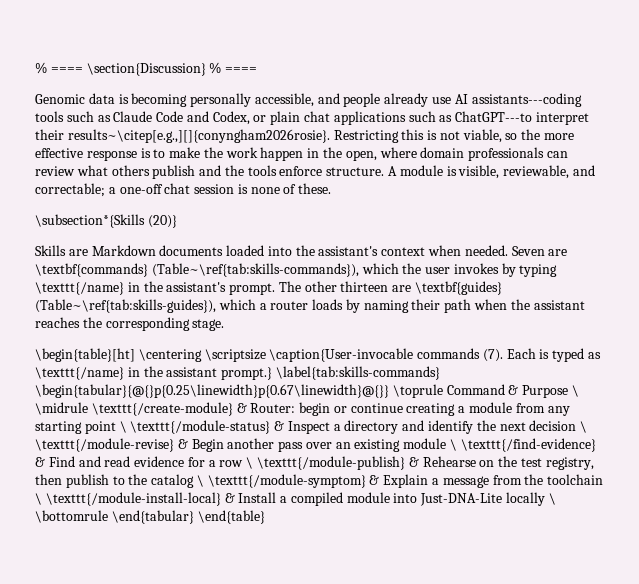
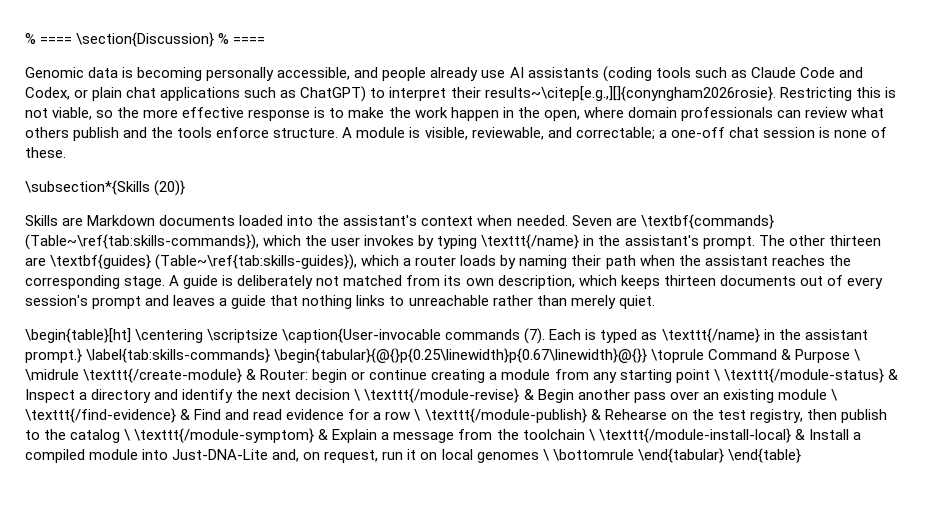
[471,93,582,107] assistants---coding -> [527,66,652,82] assistants (coding
[455,111,533,122] ChatGPT---to -> [300,86,386,102] ChatGPT) to
(225, 325) none -> [169,275,883,289] [25,295,655,309] A guide is deliberately not matched from its own description, which keeps thirteen documents out of every session's prompt and leaves a guide that nothing links to unreachable rather than merely quiet.
[506,492,546,506] locally -> [272,449,539,463] and, on request, run it on local genomes

